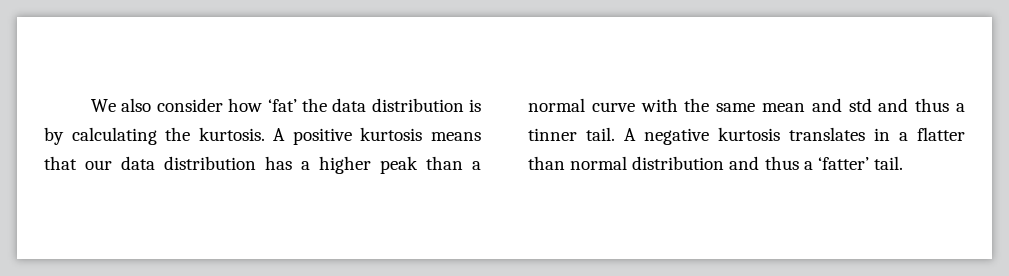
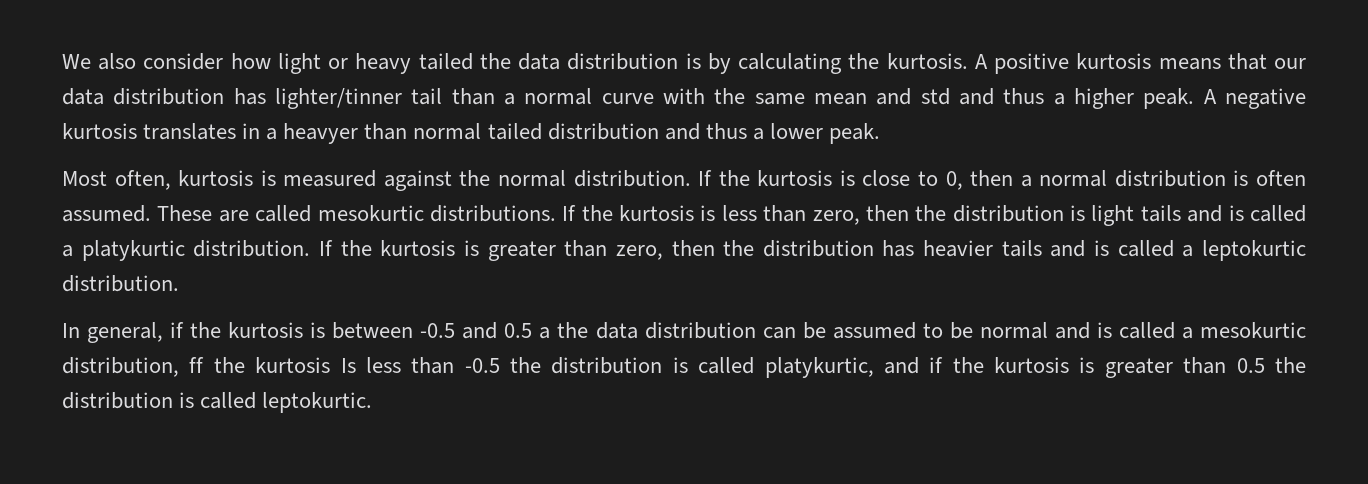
[267,99,297,112] ‘fat’ -> [277,53,473,74] light or heavy tailed
[301,156,418,174] a higher peak -> [275,88,443,109] lighter/tinner tail
[528,127,615,141] tinner tail. -> [1074,88,1195,109] higher peak.
[917,127,965,141] flatter -> [283,123,359,144] heavyer
(628, 163) none -> [487,123,542,140] tailed
[817,156,903,170] ‘fatter’ tail. -> [769,123,880,144] [62,170,1306,191] [62,205,1306,226] [62,240,1306,261] [62,275,179,292] [62,322,1306,343] [62,357,1306,378] [62,392,373,413] lower peak. // Most often, kurtosis is measured against the normal distribution. If the kurtosis is close to 0, then a normal distribution is often assumed. These are called mesokurtic distributions. If the kurtosis is less than zero, then the distribution is light tails and is called a platykurtic distribution. If the kurtosis is greater than zero, then the distribution has heavier tails and is called a leptokurtic distribution. // In general, if the kurtosis is between -0.5 and 0.5 a the data distribution can be assumed to be normal and is called a mesokurtic distribution, ff the kurtosis Is less than -0.5 the distribution is called platykurtic, and if the kurtosis is greater than 0.5 the distribution is called leptokurtic.

